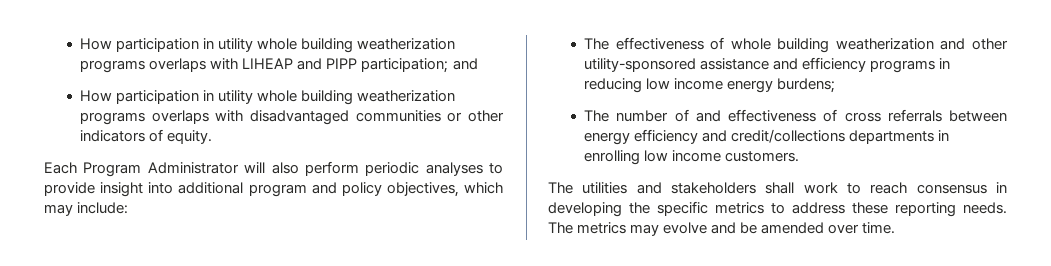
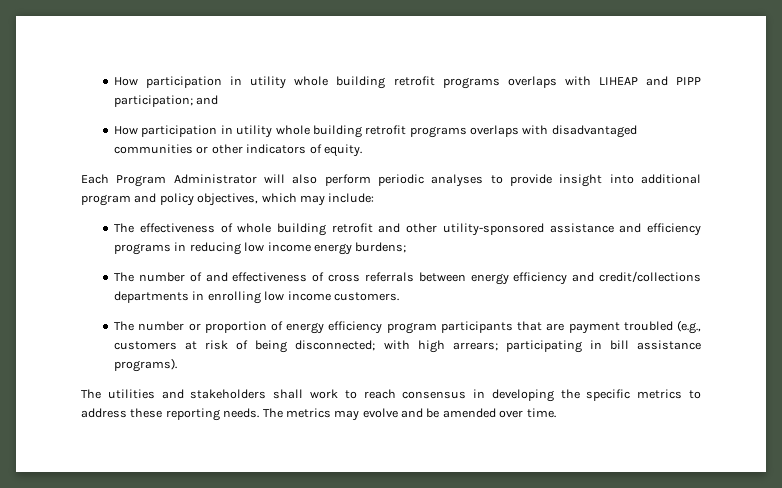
[80,38,456,53] How participation in utility whole building weatherization -> [114,76,435,89] How participation in utility whole building retrofit
[357,90,456,102] weatherization -> [365,125,407,135] retrofit
[835,38,934,50] weatherization -> [331,223,373,233] retrofit
(800, 156) none -> [114,320,701,334] [114,340,701,353] [114,358,178,372] // The number or proportion of energy efficiency program participants that are payment troubled (e.g., customers at risk of being disconnected; with high arrears; participating in bill assistance programs).

